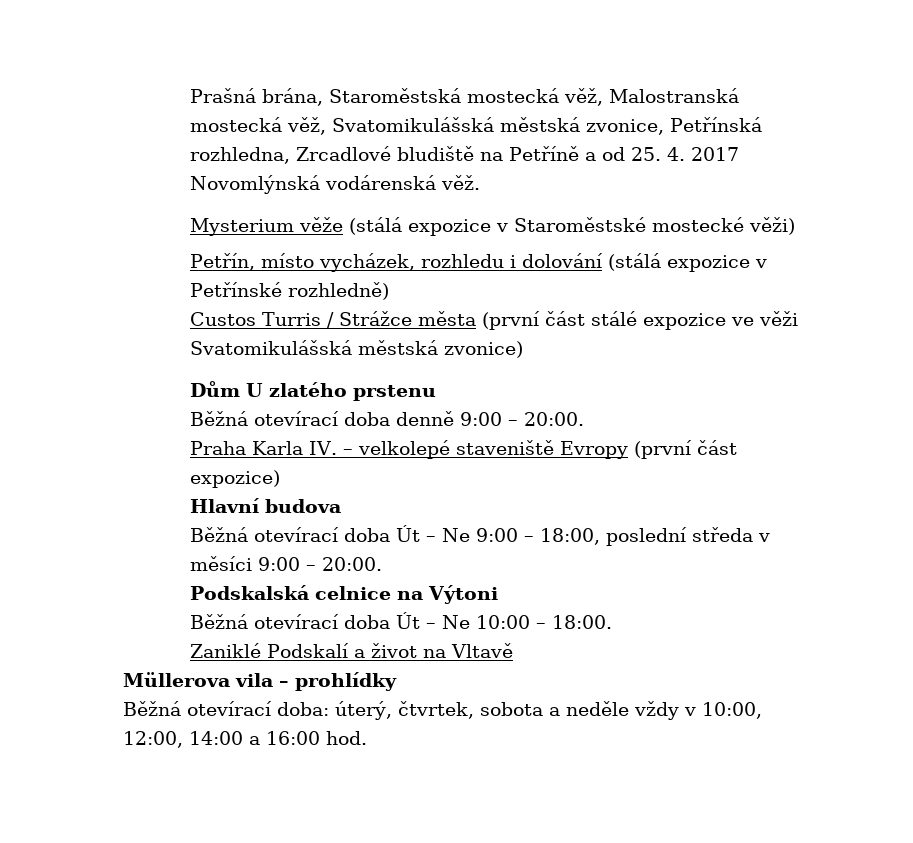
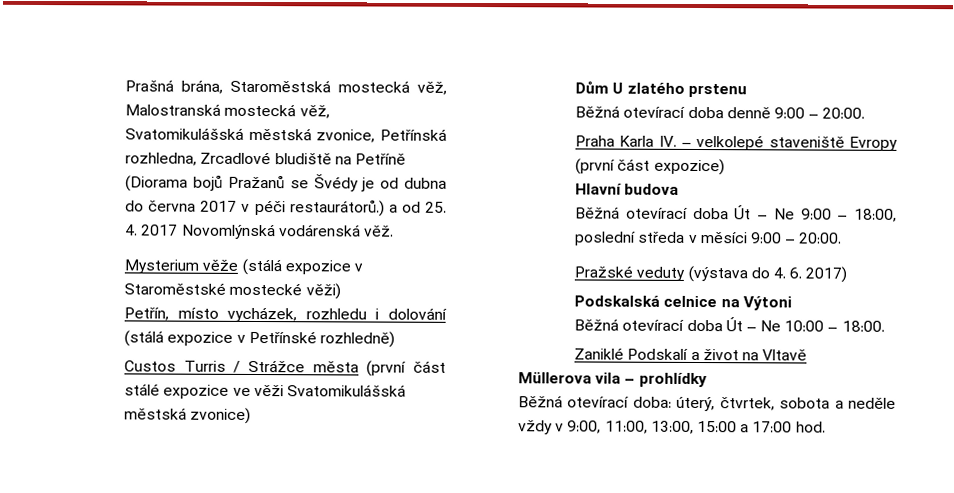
(579, 153) none -> [125,174,447,192] [125,199,385,217] (Diorama bojů Pražanů se Švédy je od dubna do června 2017 v péči restaurátorů.)
(382, 564) none -> [574,265,848,283] // Pražské veduty (výstava do 4. 6. 2017)
[701,702,762,719] [122,731,320,748] 10:00, 12:00, 14:00 a 16:00 -> [567,420,793,434] 9:00, 11:00, 13:00, 15:00 a 17:00

